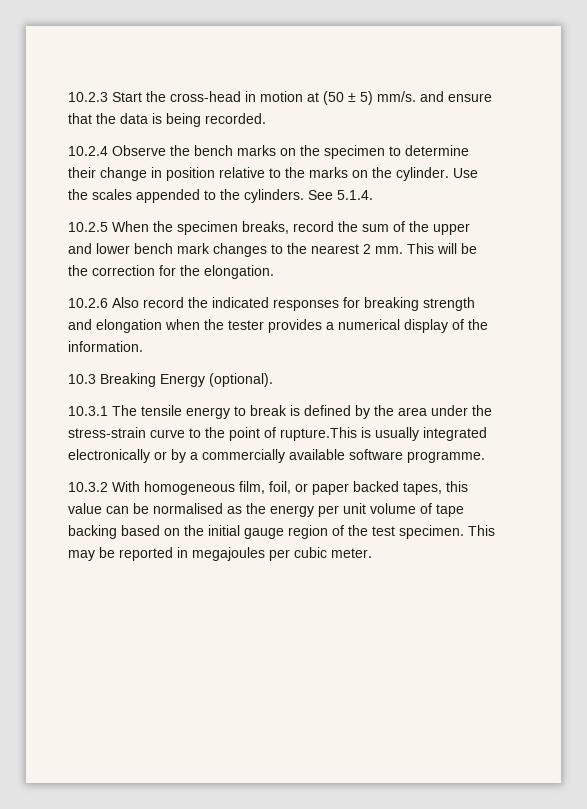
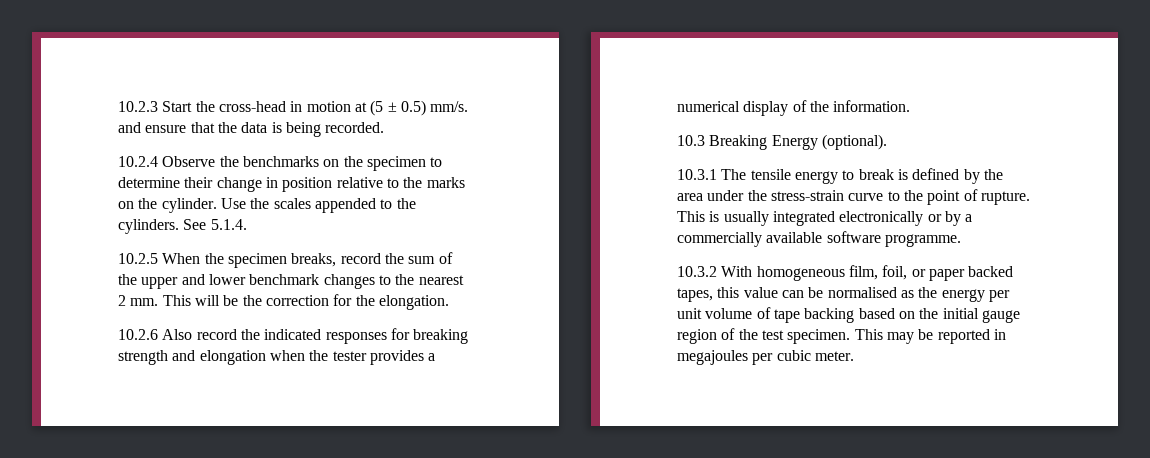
[323,91,373,105] (50 ± 5) -> [370,100,426,116] (5 ± 0.5)
[194,145,276,156] bench marks -> [242,156,319,167] benchmarks
[134,243,210,254] bench mark -> [249,274,320,285] benchmark
[280,427,357,441] rupture.This -> [980,191,1030,205] [677,211,705,222] rupture. This

